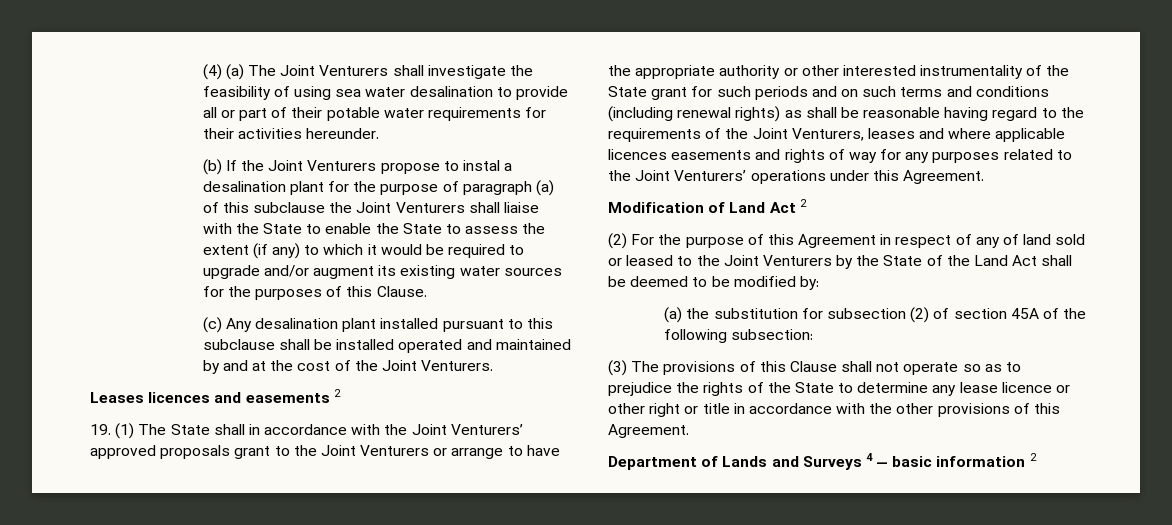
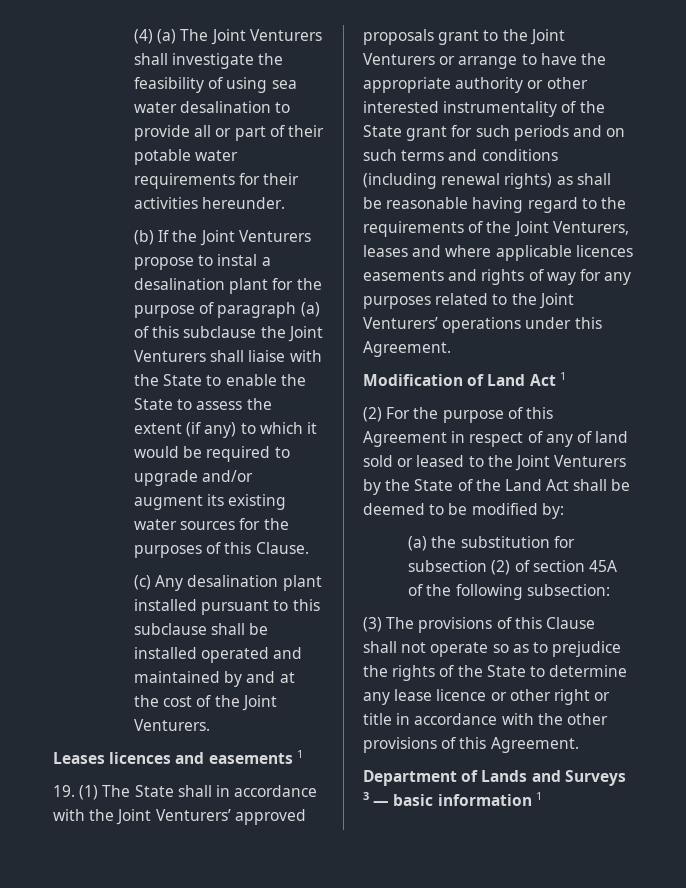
[333,389,341,397] 2 -> [296,750,303,758] 1
[799,199,807,207] 2 -> [559,372,566,380] 1
[865,453,873,461] 4 -> [363,792,369,800] 3
[1029,453,1037,461] 2 -> [535,792,542,800] 1

